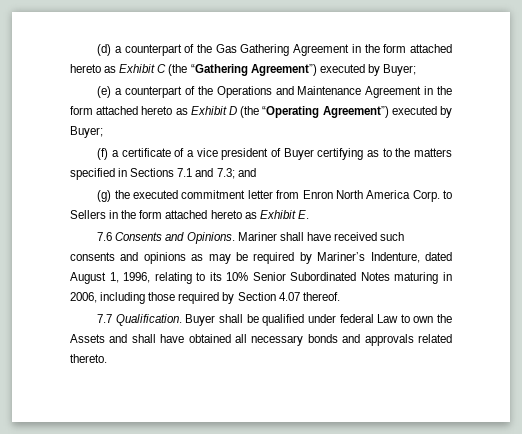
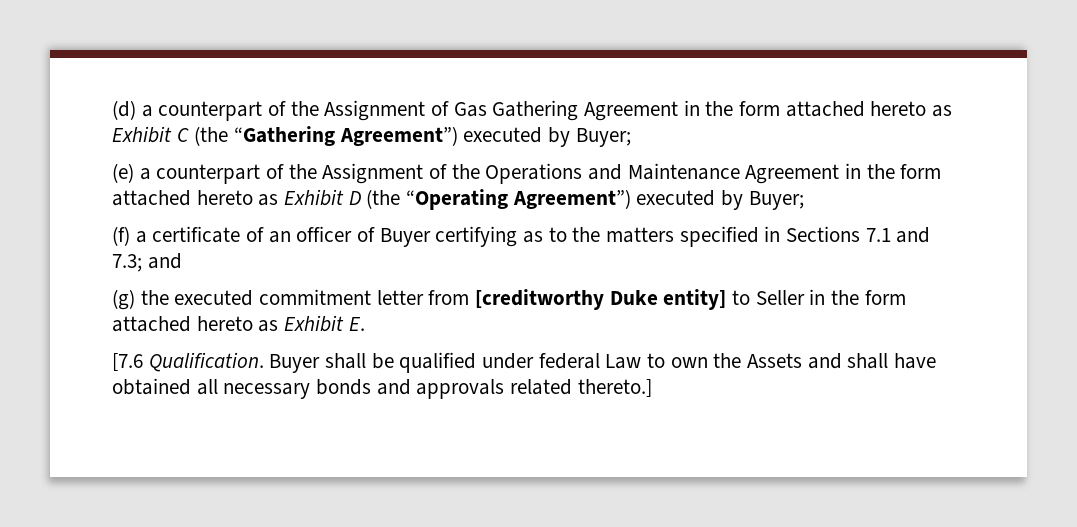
(213, 48) none -> [324,100,450,121] Assignment of
(213, 90) none -> [322,163,480,184] Assignment of the
[186,148,269,160] a vice president -> [268,226,353,243] an officer
[302,190,452,202] [70,210,106,219] Enron North America Corp. to Sellers -> [475,289,805,310] [creditworthy Duke entity] to Seller
[97,232,405,244] [70,252,452,264] [70,272,452,284] [70,292,340,304] [97,314,113,323] 7.6 Consents and Opinions. Mariner shall have received such consents and opinions as may be required by Mariner’s Indenture, dated August 1, 1996, relating to its 10% Senior Subordinated Notes maturing in 2006, including those required by Section 4.07 thereof. // 7.7 -> [112,353,143,371] [7.6
[70,354,107,363] thereto. -> [577,379,652,397] thereto.]

